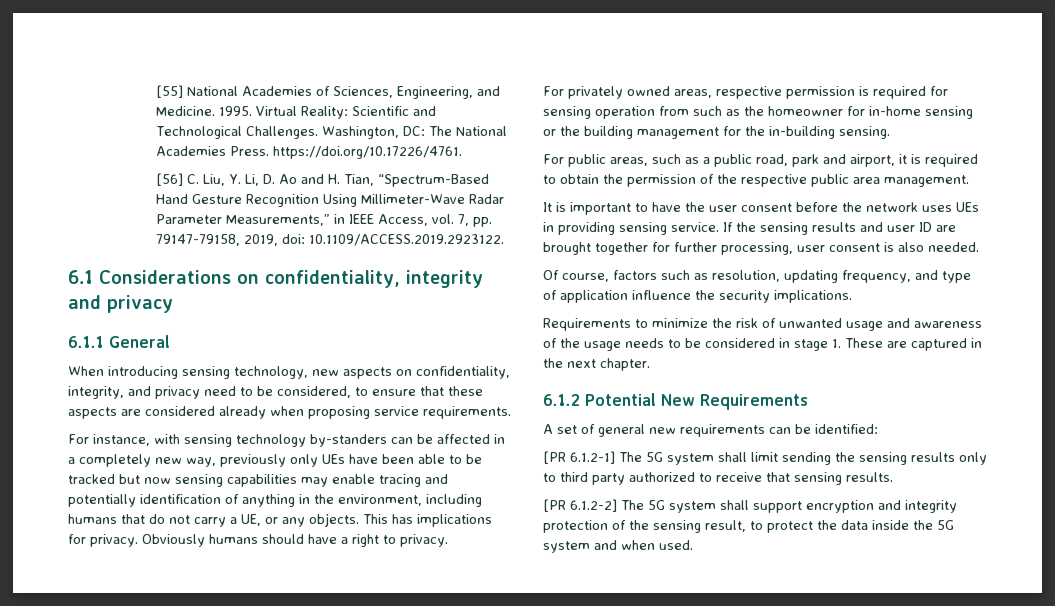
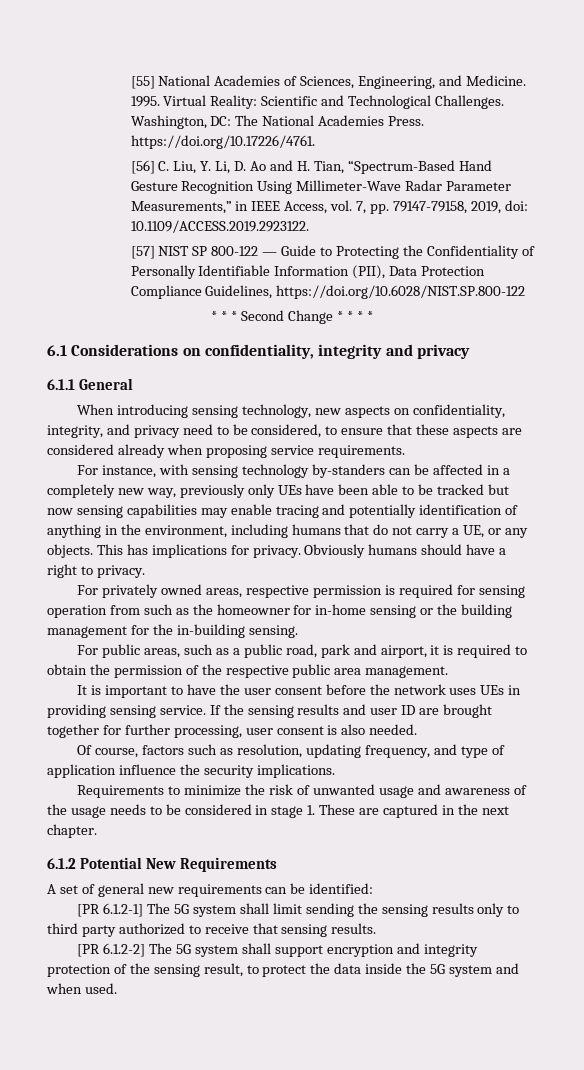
(505, 240) none -> [130,245,535,259] [130,265,486,279] [130,285,526,299] [211,310,373,324] // [57] NIST SP 800-122 — Guide to Protecting the Confidentiality of Personally Identifiable Information (PII), Data Protection Compliance Guidelines, https://doi.org/10.6028/NIST.SP.800-122 // * * * Second Change * * * *

